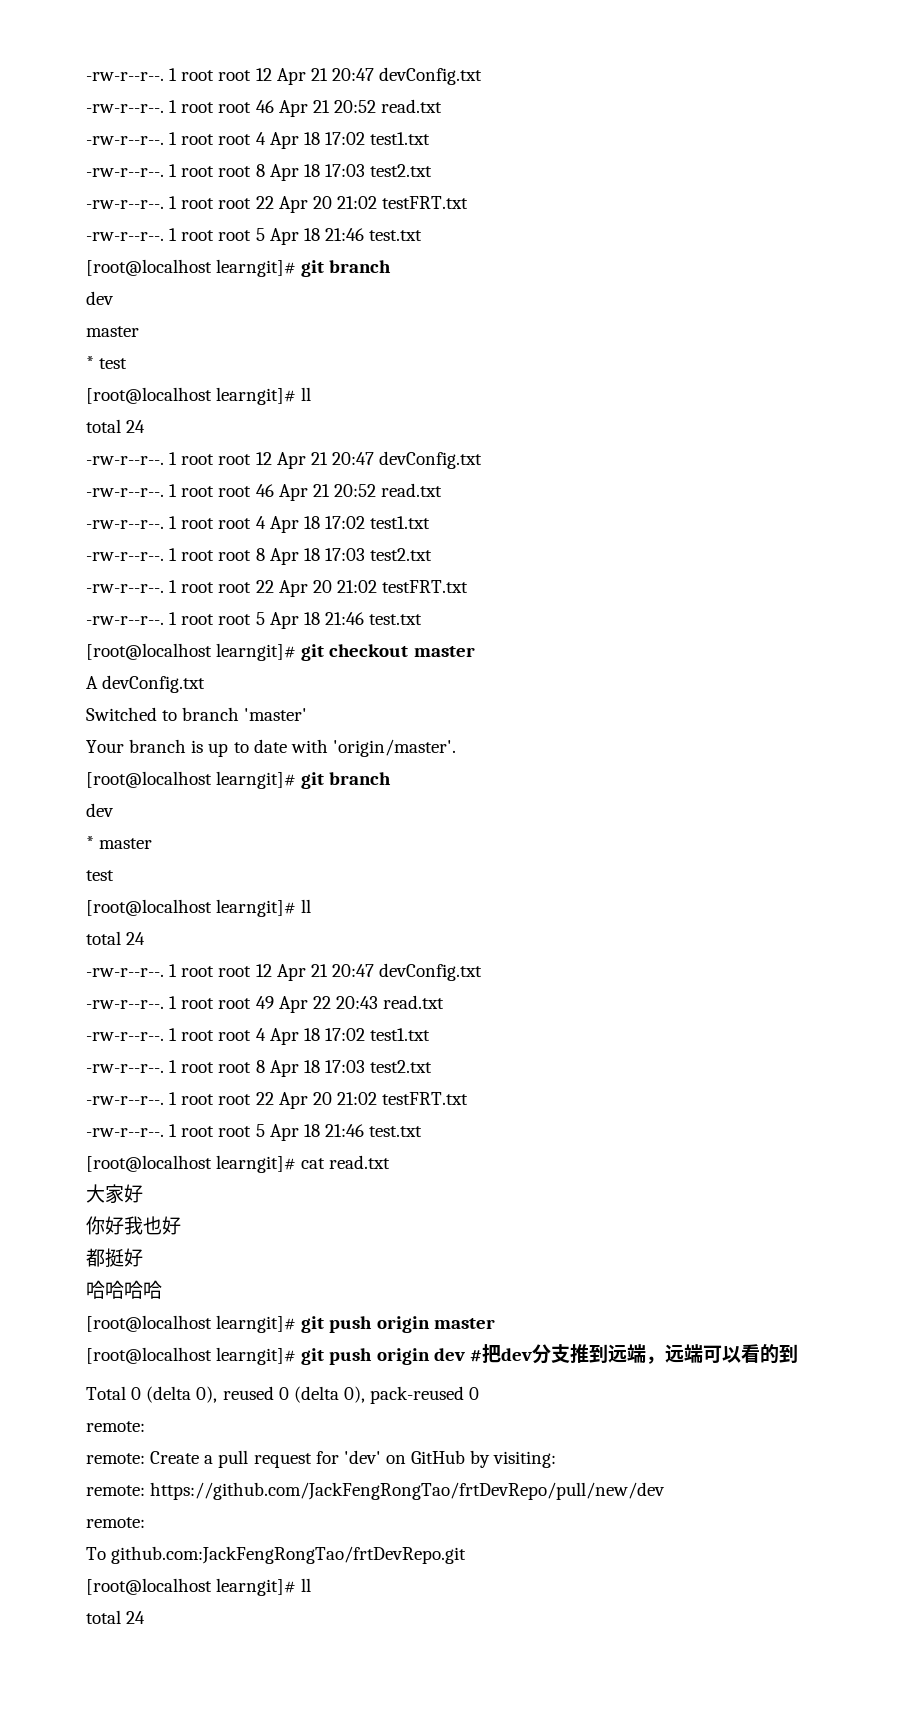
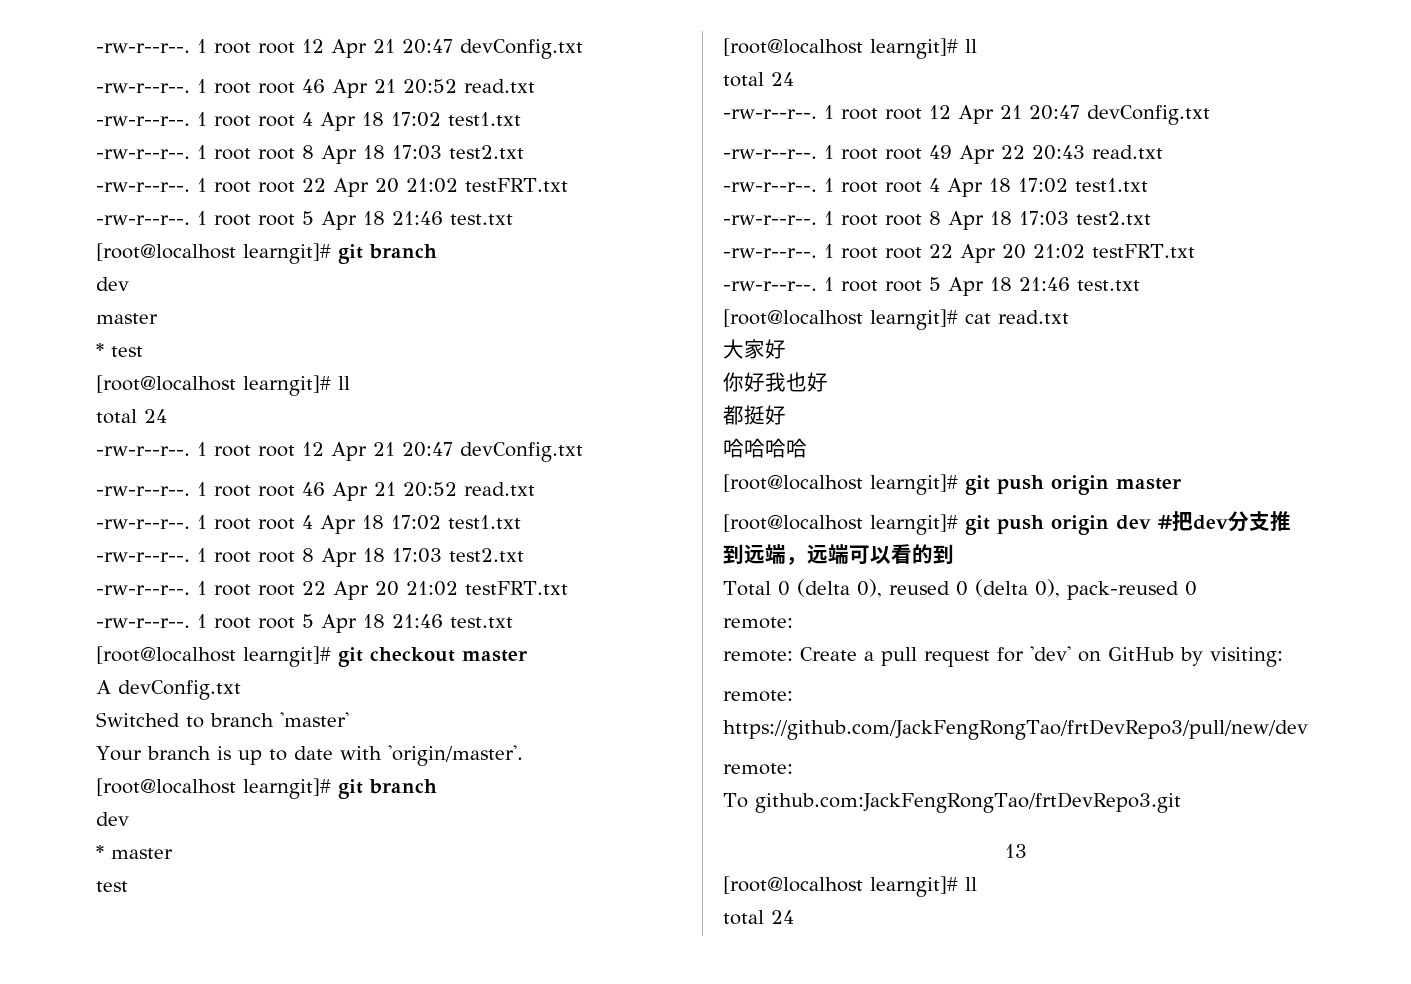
[150,1482,666,1500] https://github.com/JackFengRongTao/frtDevRepo/pull/new/dev -> [723,719,1308,740] https://github.com/JackFengRongTao/frtDevRepo3/pull/new/dev
[111,1546,467,1564] github.com:JackFengRongTao/frtDevRepo.git -> [754,792,1181,813] [1004,844,1027,858] github.com:JackFengRongTao/frtDevRepo3.git // 13

